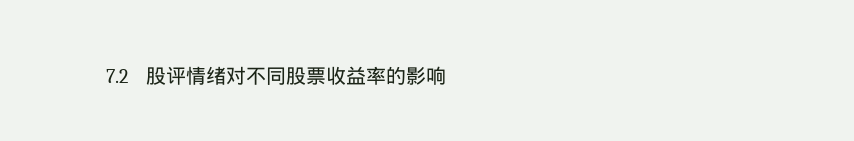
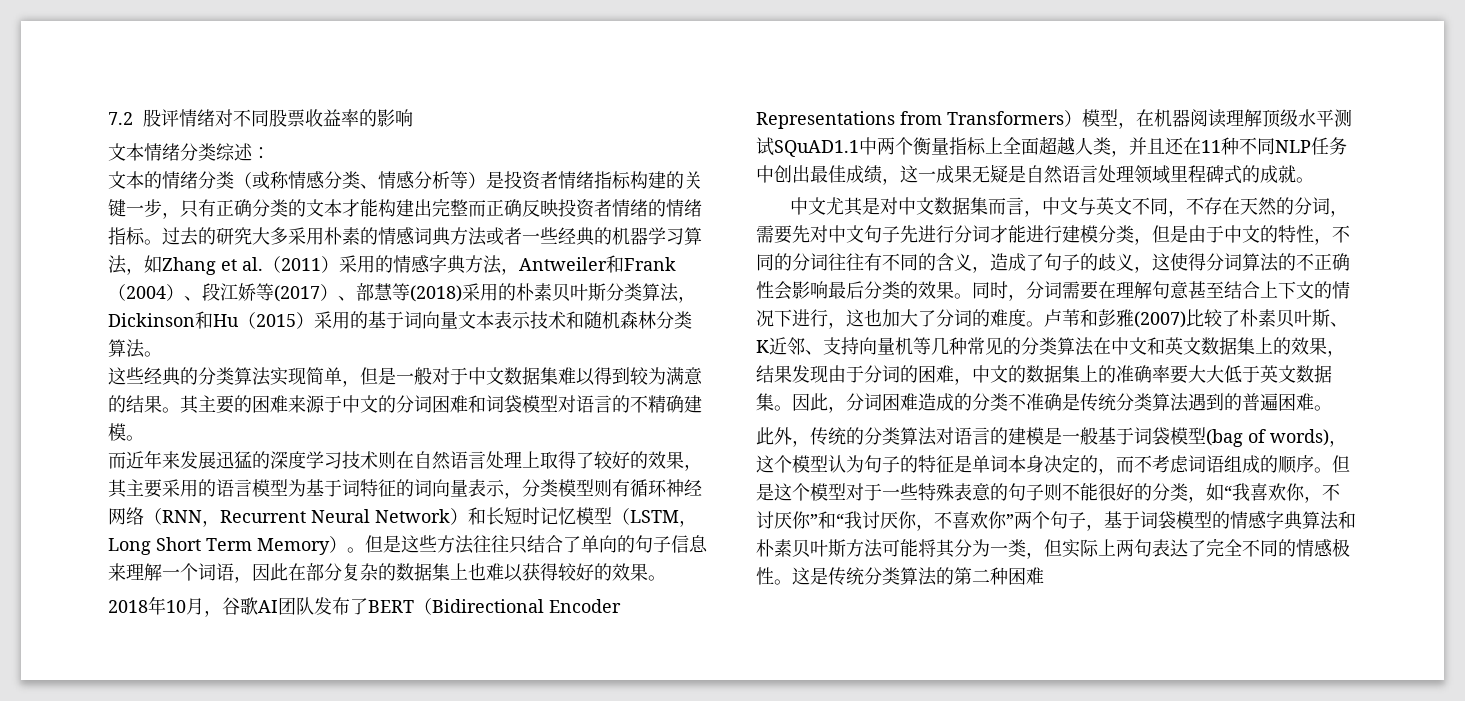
(446, 75) none -> [108,143,270,161] [108,171,702,190] [108,198,702,219] [108,227,702,246] [108,254,676,275] [108,283,696,303] [108,311,692,329] [108,339,162,358] [108,367,703,387] [108,395,702,414] [108,423,144,441] [108,450,702,471] [108,479,702,499] [108,507,697,527] [108,535,708,555] [108,563,666,583] [108,596,621,617] [756,109,1352,129] [756,136,1347,157] [756,164,1314,185] [789,197,1348,217] [756,225,1350,245] [756,253,1350,273] [756,281,1350,301] [756,309,1348,329] [756,337,1345,357] [756,365,1332,385] [756,393,1332,413] [756,427,1347,447] [756,454,1350,475] [756,483,1340,503] [756,510,1356,531] [756,538,1350,559] [756,567,1044,586] // 文本情绪分类综述： // 文本的情绪分类（或称情感分类、情感分析等）是投资者情绪指标构建的关键一步，只有正确分类的文本才能构建出完整而正确反映投资者情绪的情绪指标。过去的研究大多采用朴素的情感词典方法或者一些经典的机器学习算法，如Zhang et al.（2011）采用的情感字典方法，Antweiler和Frank（2004）、段江娇等(2017）、部慧等(2018)采用的朴素贝叶斯分类算法，Dickinson和Hu（2015）采用的基于词向量文本表示技术和随机森林分类算法。 // 这些经典的分类算法实现简单，但是一般对于中文数据集难以得到较为满意的结果。其主要的困难来源于中文的分词困难和词袋模型对语言的不精确建模。 // 而近年来发展迅猛的深度学习技术则在自然语言处理上取得了较好的效果，其主要采用的语言模型为基于词特征的词向量表示，分类模型则有循环神经网络（RNN，Recurrent Neural Network）和长短时记忆模型（LSTM，Long Short Term Memory）。但是这些方法往往只结合了单向的句子信息来理解一个词语，因此在部分复杂的数据集上也难以获得较好的效果。 // 2018年10月，谷歌AI团队发布了BERT（Bidirectional Encoder Representations from Transformers）模型，在机器阅读理解顶级水平测试SQuAD1.1中两个衡量指标上全面超越人类，并且还在11种不同NLP任务中创出最佳成绩，这一成果无疑是自然语言处理领域里程碑式的成就。 // 中文尤其是对中文数据集而言，中文与英文不同，不存在天然的分词，需要先对中文句子先进行分词才能进行建模分类，但是由于中文的特性，不同的分词往往有不同的含义，造成了句子的歧义，这使得分词算法的不正确性会影响最后分类的效果。同时，分词需要在理解句意甚至结合上下文的情况下进行，这也加大了分词的难度。卢苇和彭雅(2007)比较了朴素贝叶斯、K近邻、支持向量机等几种常见的分类算法在中文和英文数据集上的效果，结果发现由于分词的困难，中文的数据集上的准确率要大大低于英文数据集。因此，分词困难造成的分类不准确是传统分类算法遇到的普遍困难。 // 此外，传统的分类算法对语言的建模是一般基于词袋模型(bag of words)，这个模型认为句子的特征是单词本身决定的，而不考虑词语组成的顺序。但是这个模型对于一些特殊表意的句子则不能很好的分类，如“我喜欢你，不讨厌你”和“我讨厌你，不喜欢你”两个句子，基于词袋模型的情感字典算法和朴素贝叶斯方法可能将其分为一类，但实际上两句表达了完全不同的情感极性。这是传统分类算法的第二种困难

